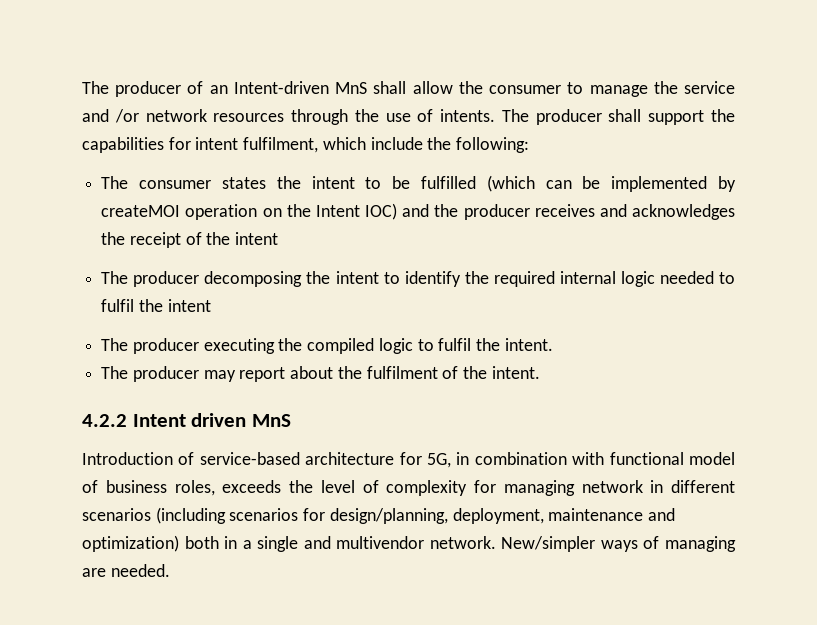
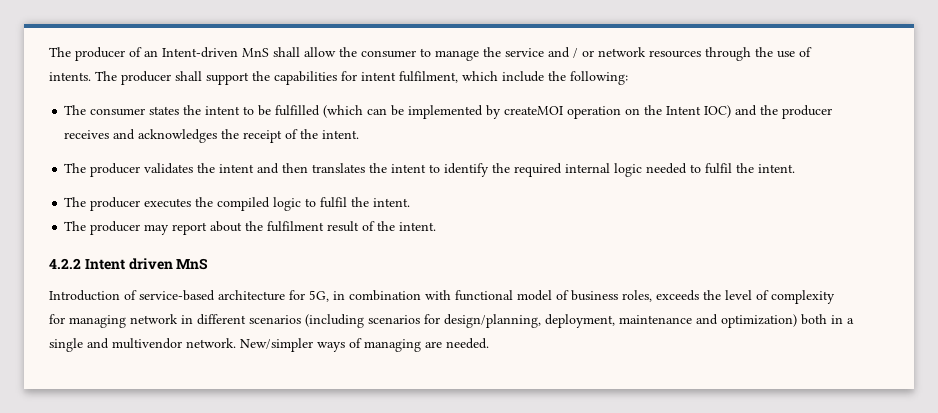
[114,109,139,123] /or -> [573,48,594,58] / or
[235,232,279,245] [101,271,303,287] intent // The producer decomposing -> [322,130,360,139] [64,163,366,177] intent. // The producer validates the intent and then translates
[167,299,211,312] [101,338,275,354] intent // The producer executing -> [758,164,796,173] [64,197,192,211] intent. // The producer executes
(438, 372) none -> [327,221,360,232] result

